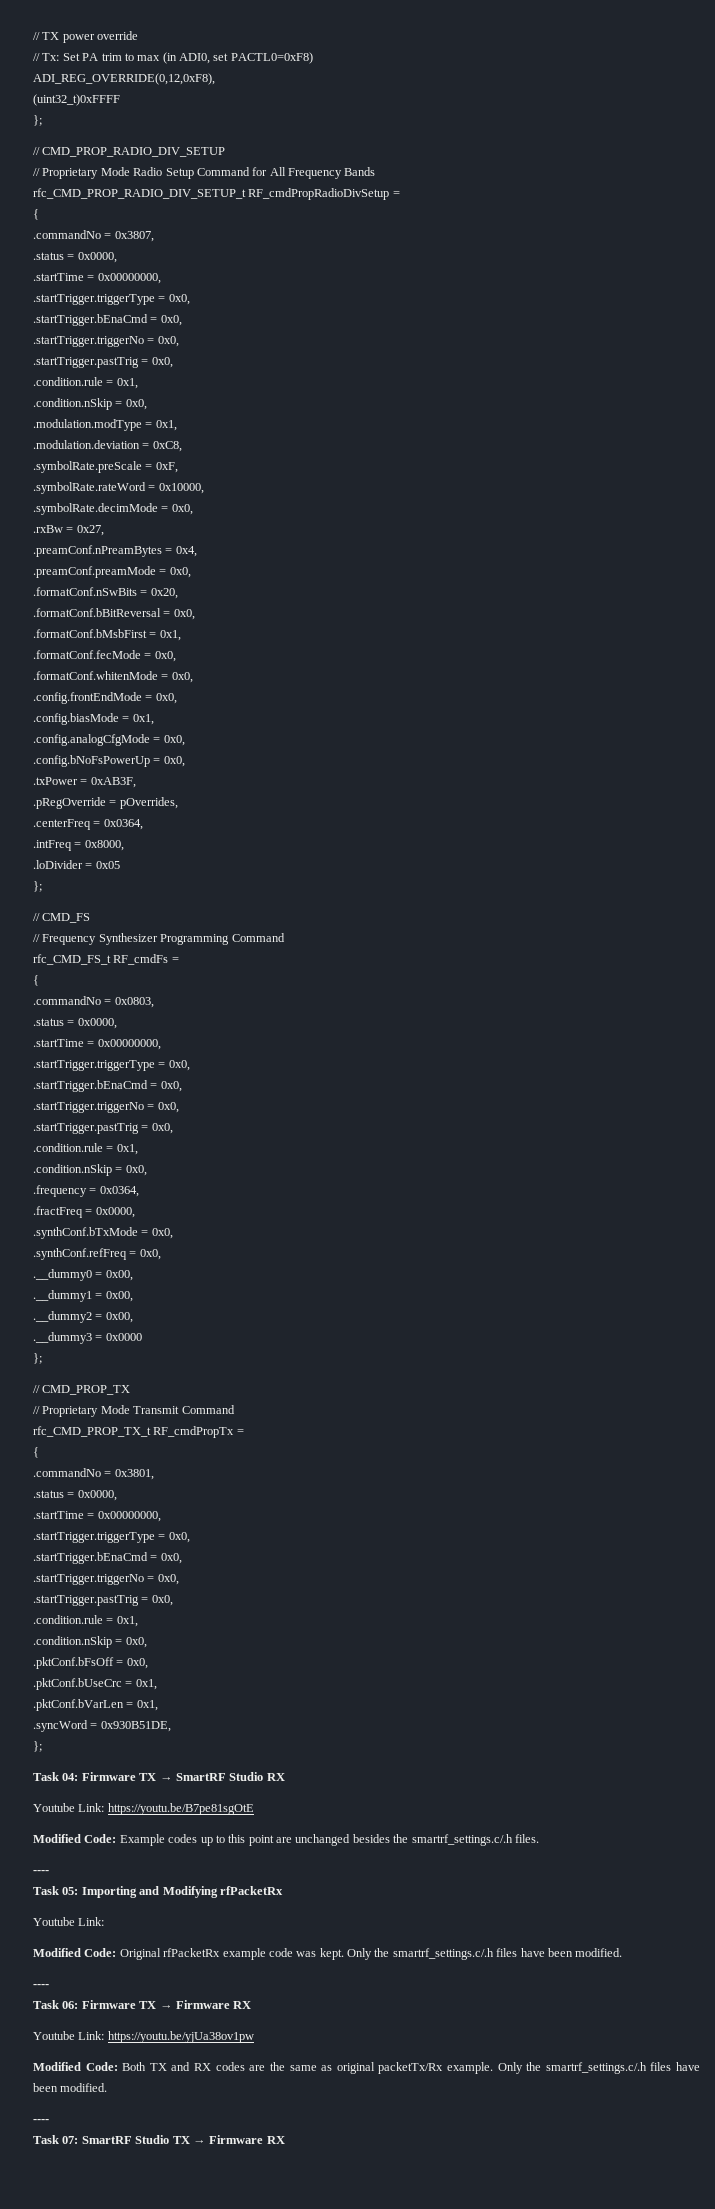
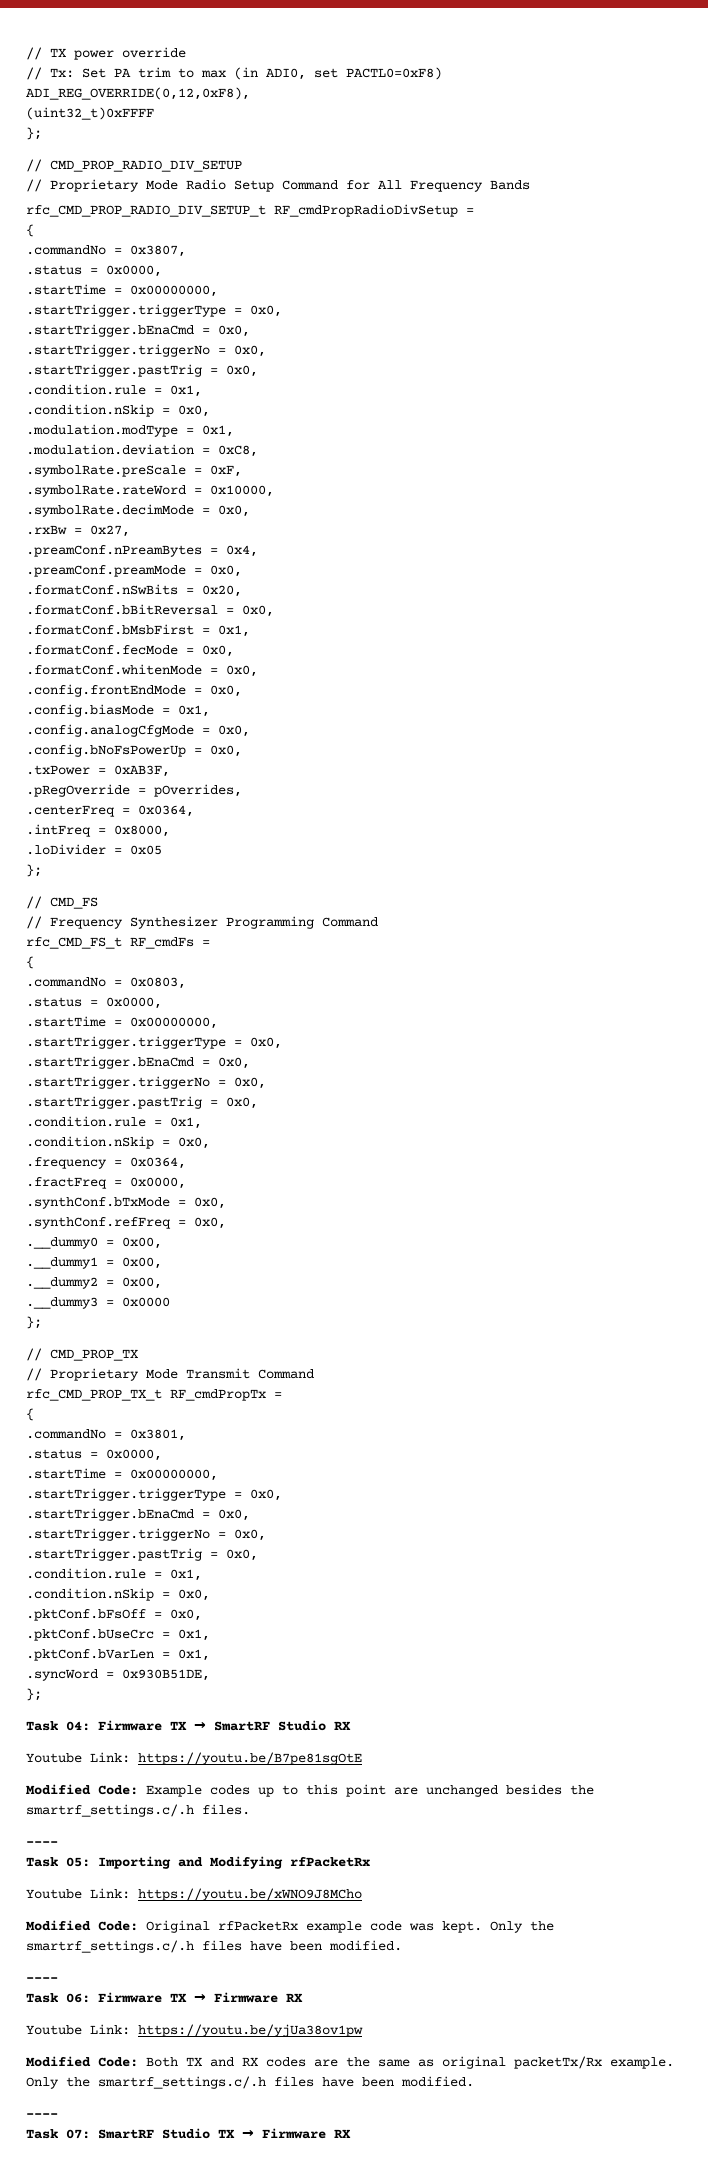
(105, 1921) none -> [138,1888,362,1901] https://youtu.be/xWNO9J8MCho

